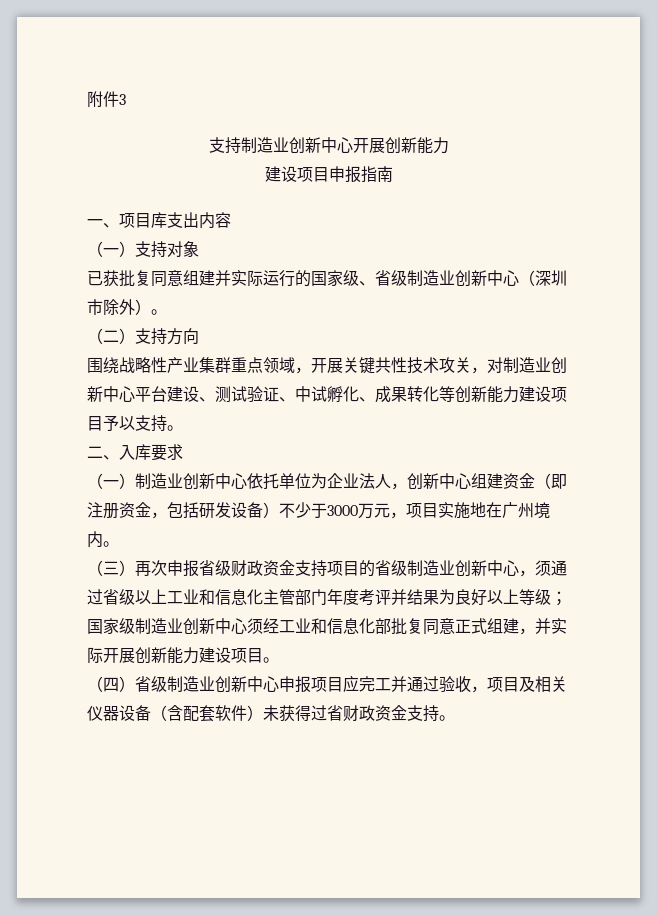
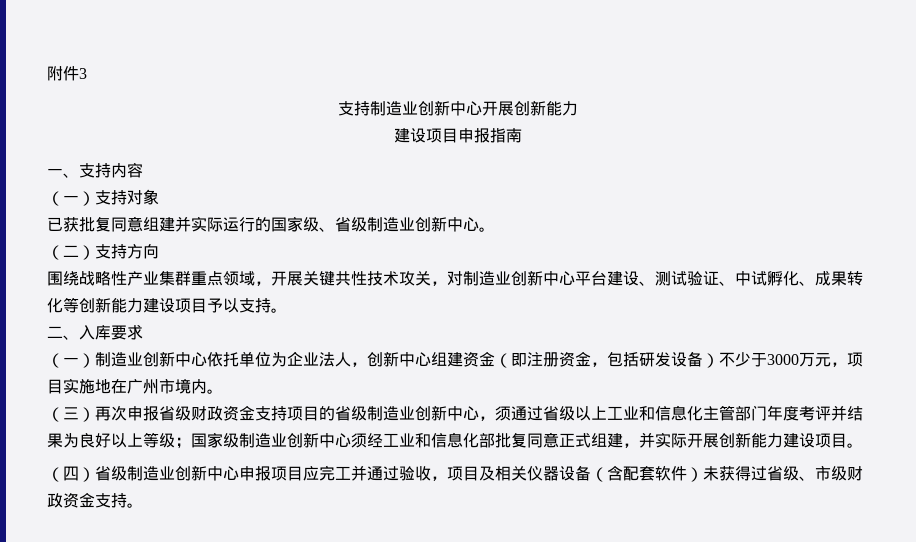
[119,212,199,228] 项目库支出 -> [79,163,111,178] 支持
[519,270,567,286] [87,299,151,315] （深圳市除外） -> (479, 224) none
(534, 510) none -> [159,378,175,394] 市
(343, 713) none -> [783,465,847,481] 级、市级

